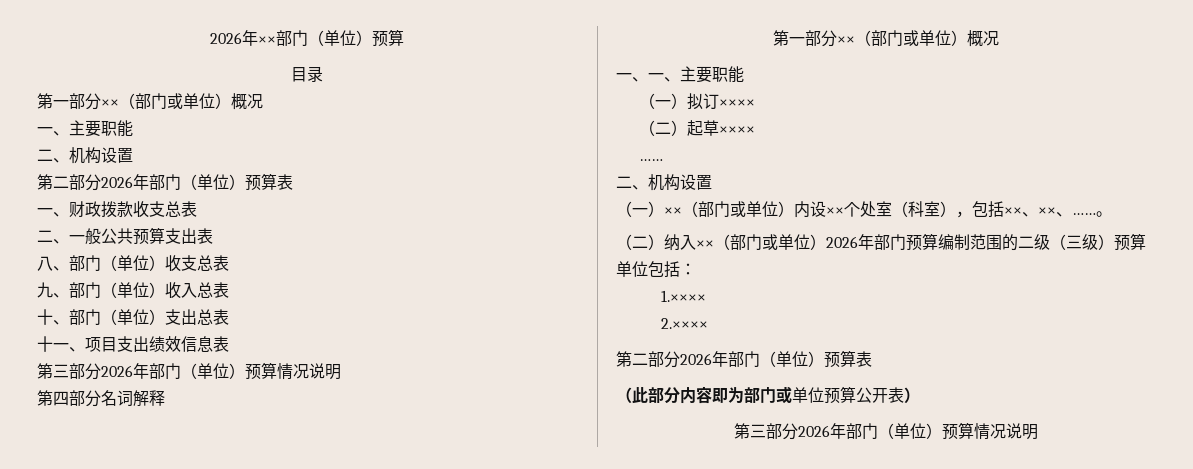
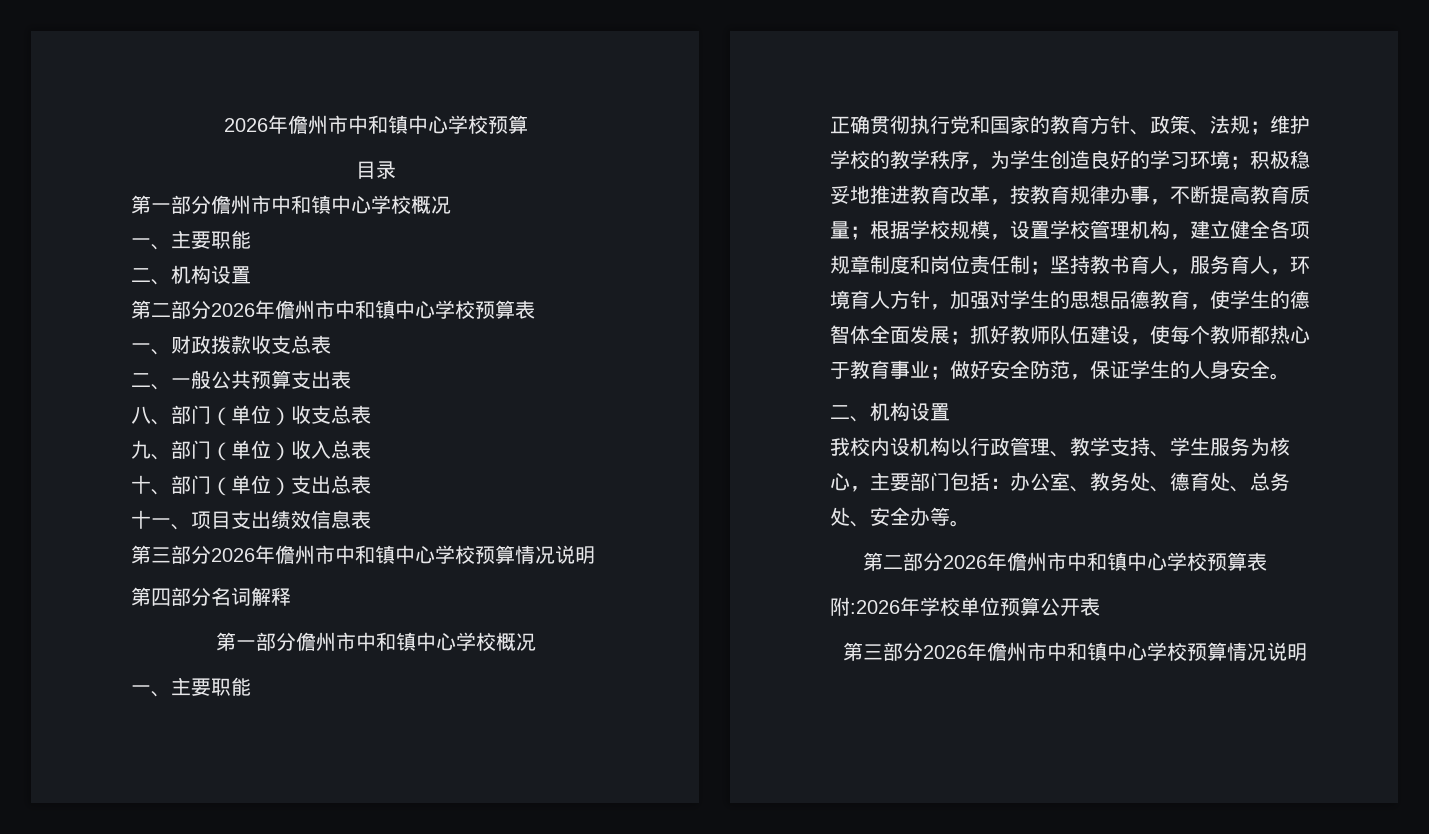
[210,30,372,46] 2026年××部门（单位） -> [223,115,488,135] 2026年儋州市中和镇中心学校
[101,93,231,109] ××（部门或单位） -> [211,195,411,215] 儋州市中和镇中心学校
[149,174,245,190] 部门（单位） -> [275,300,475,320] 儋州市中和镇中心学校
[149,363,245,379] 部门（单位） -> [275,545,475,565] 儋州市中和镇中心学校
[837,30,999,47] [616,66,744,83] [638,93,755,110] [638,120,755,136] [638,159,663,161] [616,174,712,191] [616,201,1112,218] [616,233,1146,251] [616,261,696,277] [660,290,706,302] [660,318,708,329] [616,350,872,368] [616,386,792,404] ××（部门或单位）概况 // 一、一、主要职能 // （一）拟订×××× // （二）起草×××× // …… // 二、机构设置 // （一）××（部门或单位）内设××个处室（科室），包括××、××、……。 // （二）纳入××（部门或单位）2026年部门预算编制范围的二级（三级）预算单位包括： // 1.×××× // 2.×××× // 第二部分2026年部门（单位）预算表 // （此部分内容即为部门或 -> [295,632,536,652] [131,677,251,697] [830,115,1310,135] [830,150,1310,170] [830,185,1310,205] [830,220,1310,240] [830,255,1310,275] [830,290,1310,310] [830,325,1310,345] [830,360,1290,380] [830,402,950,422] [830,437,1290,457] [830,472,1290,492] [830,507,970,527] [862,552,1267,572] [830,597,960,616] 儋州市中和镇中心学校概况 // 一、主要职能 // 正确贯彻执行党和国家的教育方针、政策、法规；维护学校的教学秩序，为学生创造良好的学习环境；积极稳妥地推进教育改革，按教育规律办事，不断提高教育质量；根据学校规模，设置学校管理机构，建立健全各项规章制度和岗位责任制；坚持教书育人，服务育人，环境育人方针，加强对学生的思想品德教育，使学生的德智体全面发展；抓好教师队伍建设，使每个教师都热心于教育事业；做好安全防范，保证学生的人身安全。 // 二、机构设置 // 我校内设机构以行政管理、教学支持、学生服务为核心，主要部门包括：办公室、教务处、德育处、总务处、安全办等。 // 第二部分2026年儋州市中和镇中心学校预算表 // 附:2026年学校
[904,387,920,403] [734,423,942,440] ） // 第三部分2026年部门（单位） -> [842,642,1187,662] // 第三部分2026年儋州市中和镇中心学校

